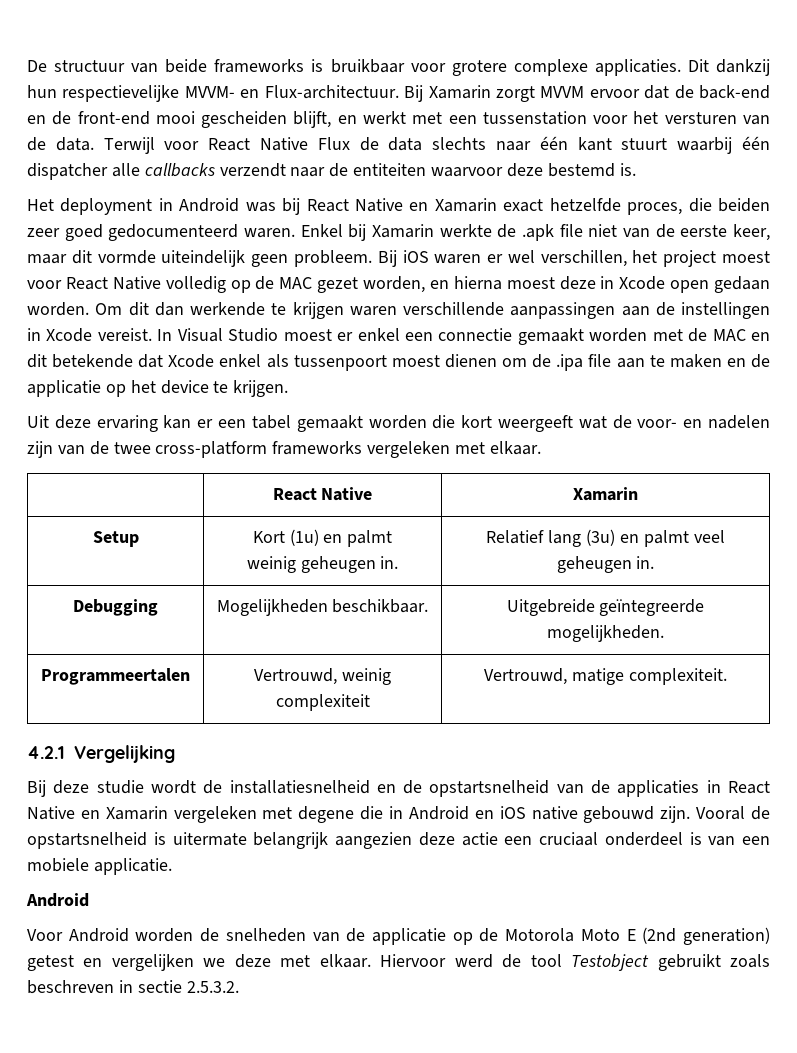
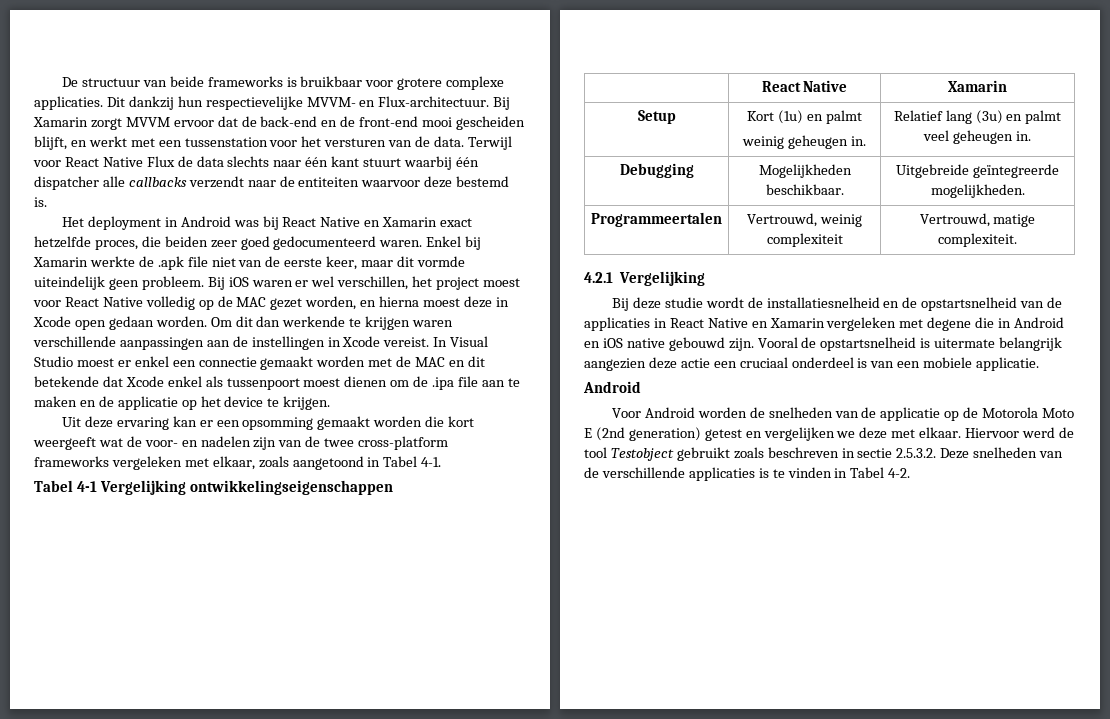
[251,415,291,429] tabel -> [242,417,314,430] opsomming
[489,441,541,455] elkaar. -> [212,456,442,470] [34,480,393,495] elkaar, zoals aangetoond in Tabel 4-1. // Tabel 4-1 Vergelijking ontwikkelingseigenschappen
(239, 987) none -> [940,447,1064,459] [584,467,911,481] Deze snelheden van de verschillende applicaties is te vinden in Tabel 4-2.

